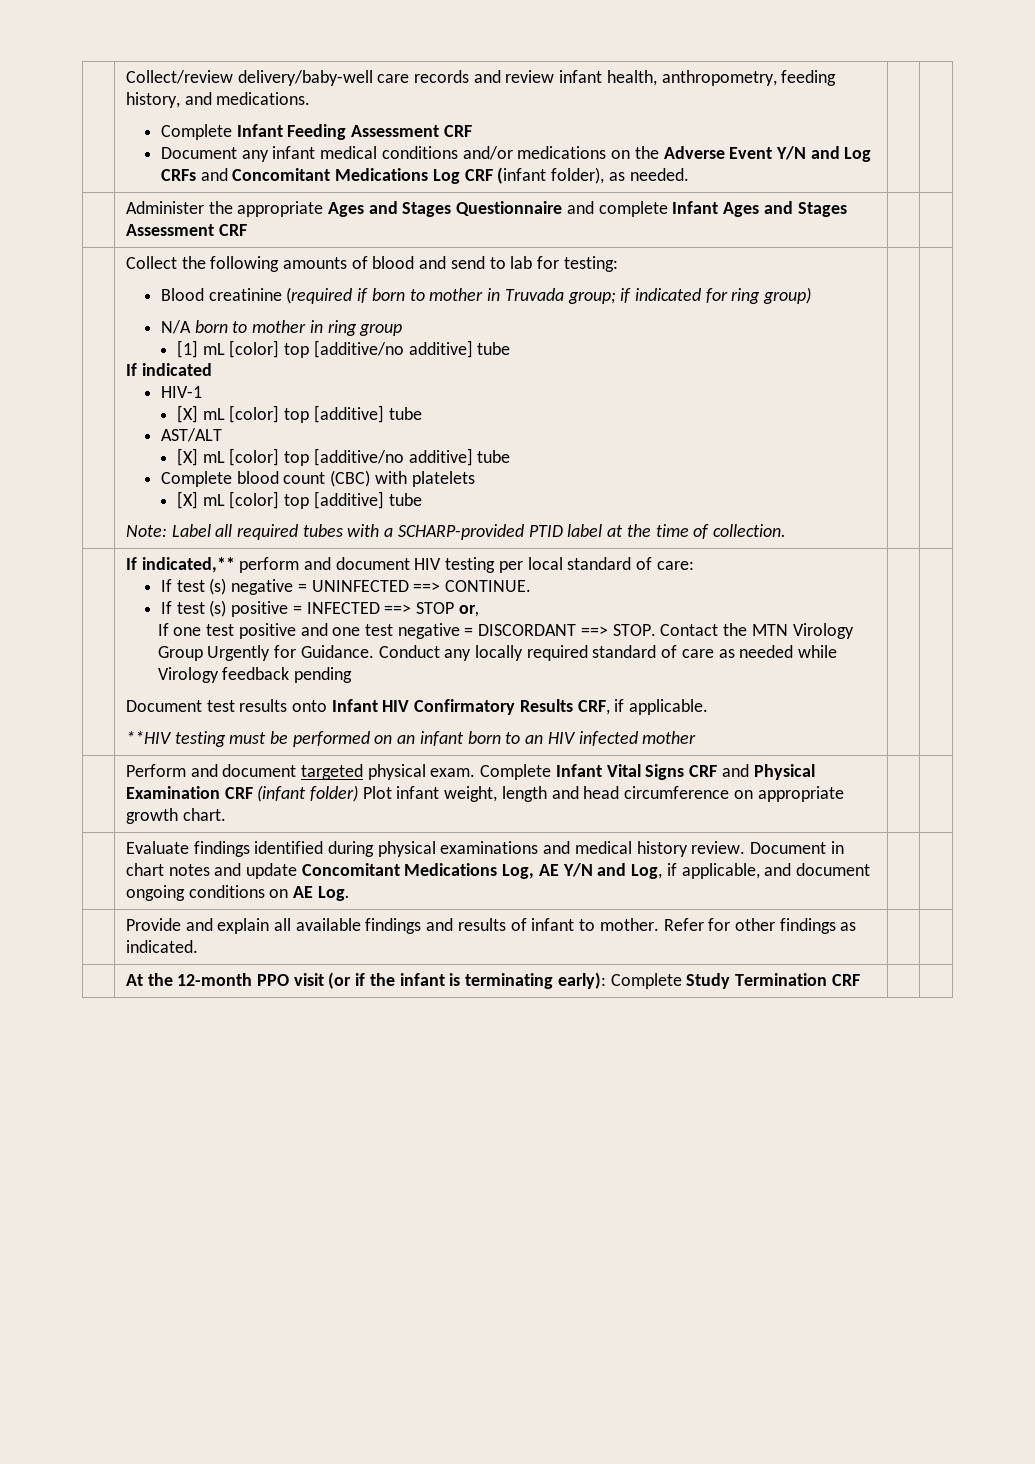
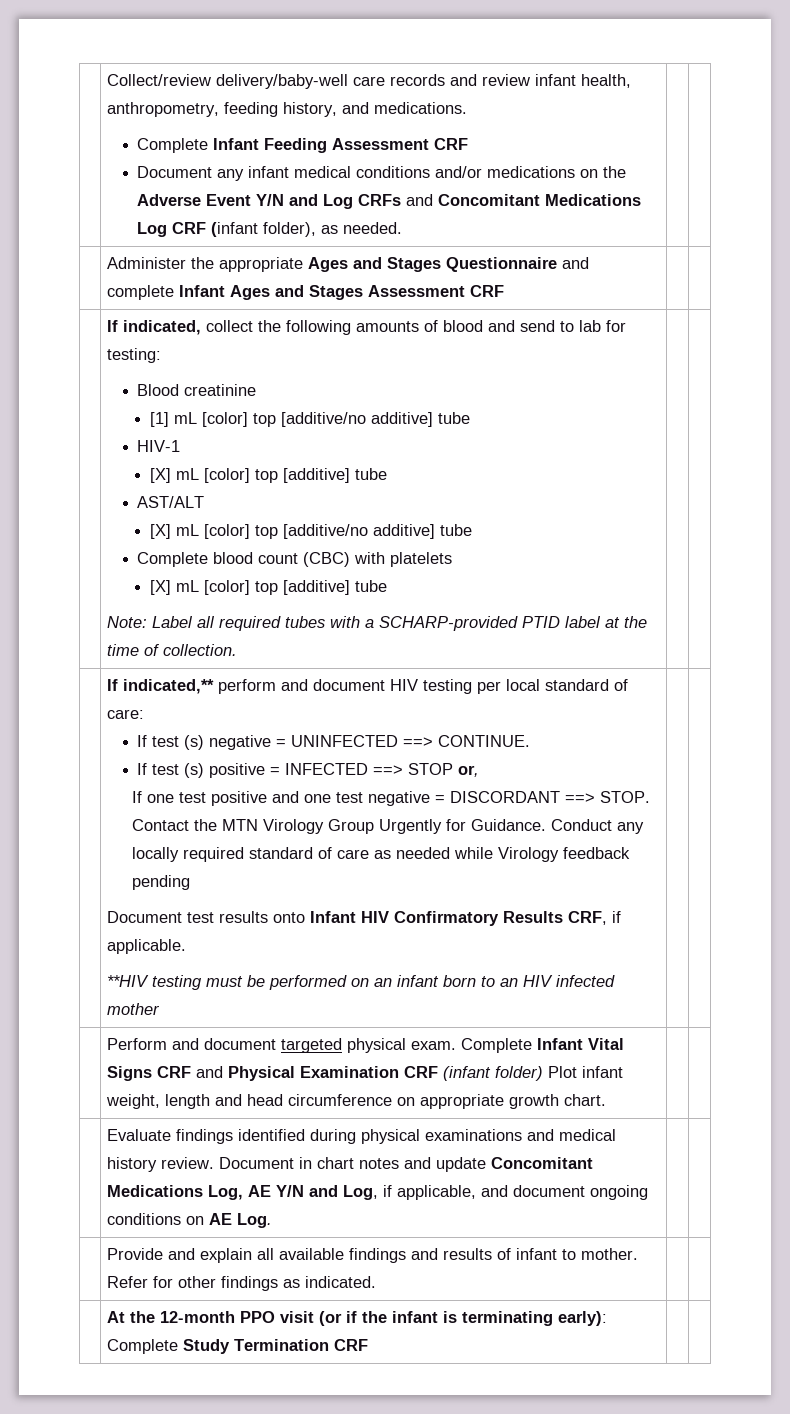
[125,256,177,269] Collect -> [106,320,253,335] If indicated, collect
[286,287,812,304] [160,320,403,336] (required if born to mother in Truvada group; if indicated for ring group) // N/A born to mother in ring group -> (257, 390) none
[125,363,212,376] // If indicated -> (471, 418) none

